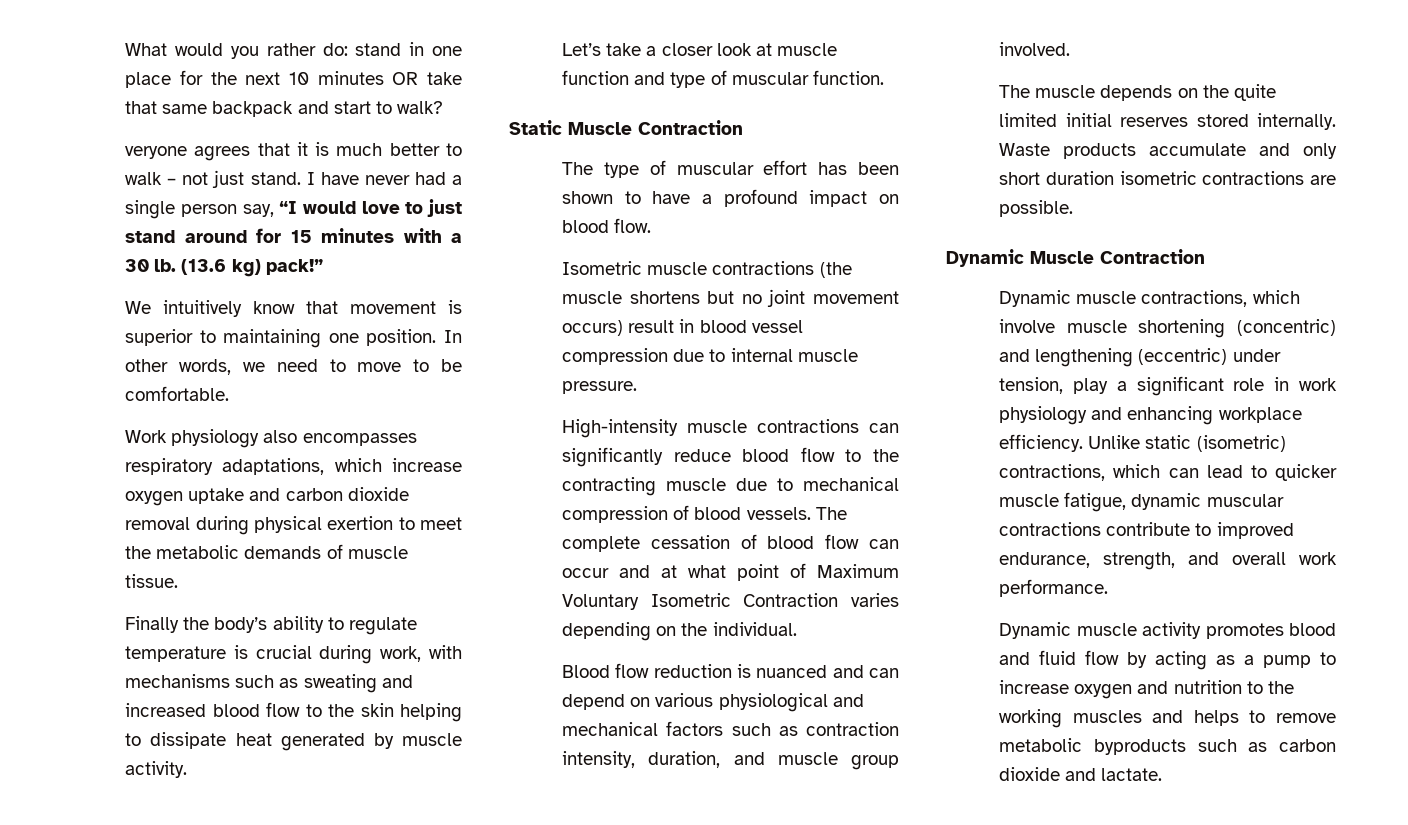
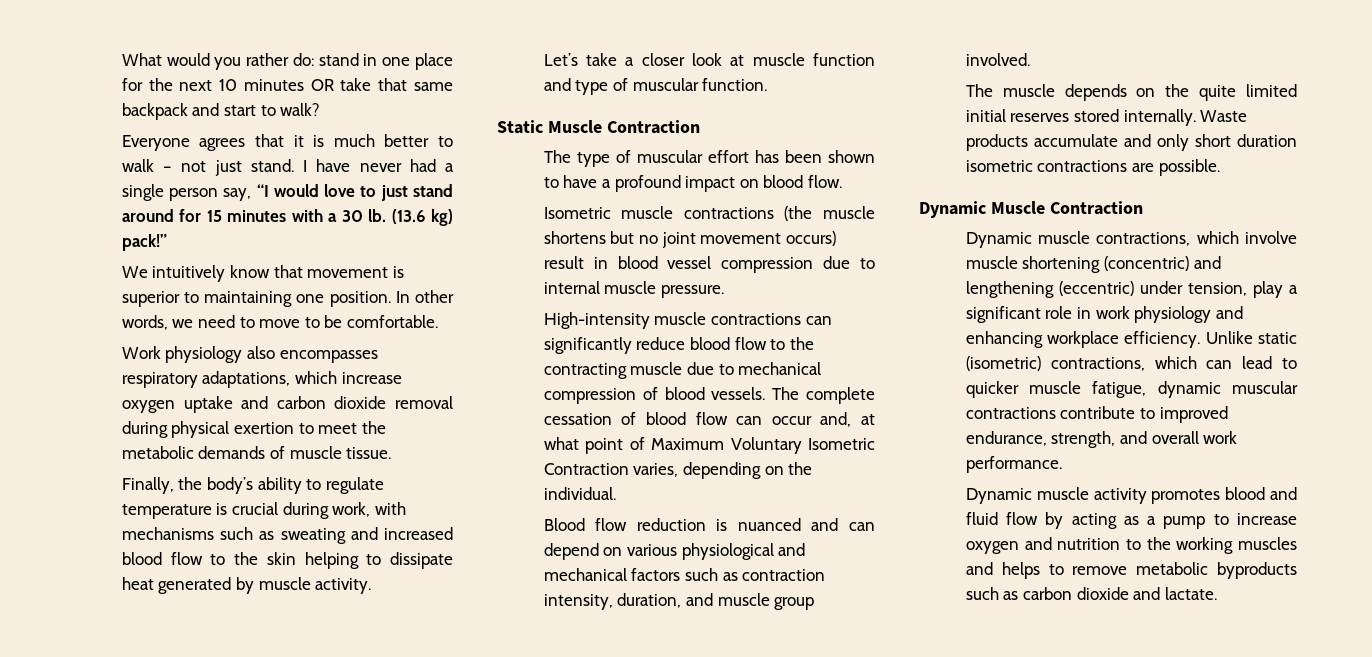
[125,146,188,159] veryone -> [121,135,190,151] Everyone
[125,616,180,633] Finally -> [121,477,174,494] Finally,
[619,565,651,578] and -> [820,412,852,427] and,
[851,593,899,607] varies -> [633,463,679,477] varies,

